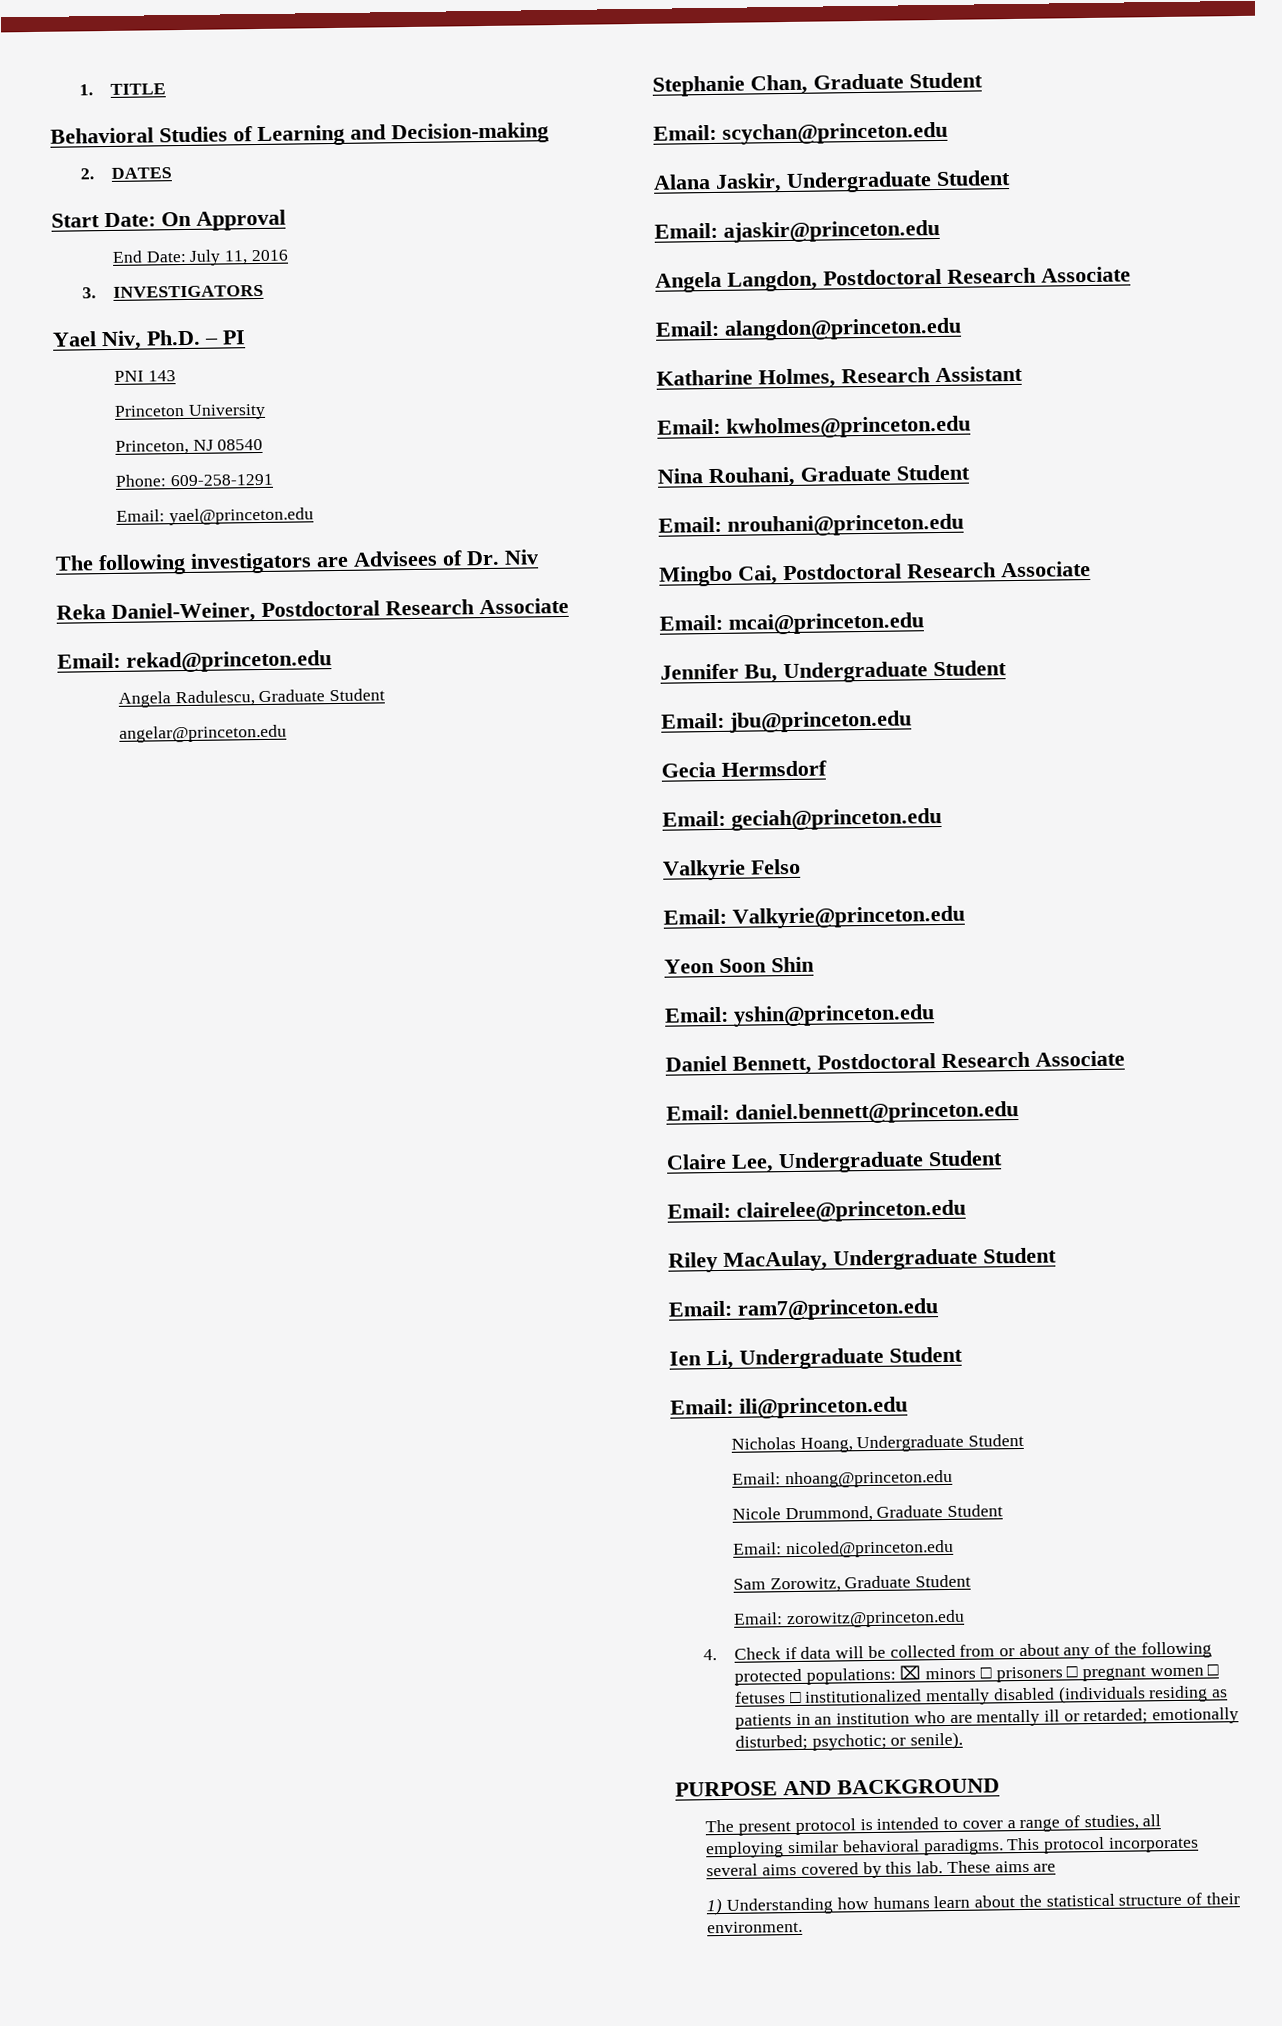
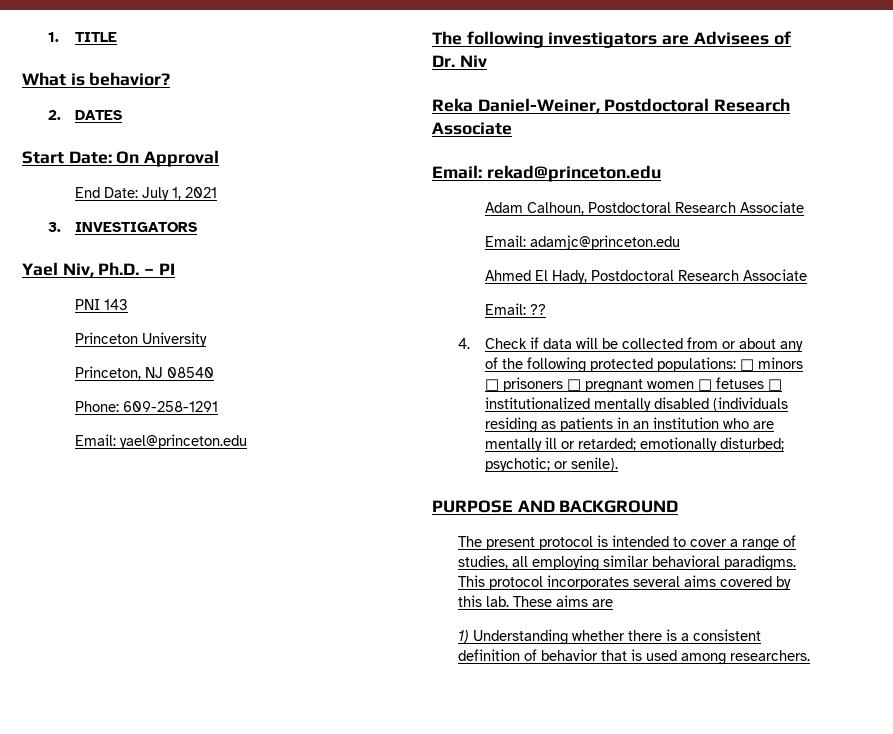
[50,122,549,147] Behavioral Studies of Learning and Decision-making -> [22,72,171,86] What is behavior?
[224,249,288,265] 11, 2016 -> [171,187,217,200] 1, 2021
[117,688,386,708] [118,724,287,743] [652,72,983,97] [653,121,948,145] [653,170,1011,193] [654,219,940,243] [655,266,1131,293] [655,317,962,341] [656,365,1023,389] [657,415,971,439] [657,464,970,488] [658,513,964,537] [659,561,1091,587] [659,612,924,635] [660,660,1007,684] [661,710,912,733] [661,760,827,778] [662,807,942,831] [662,858,801,881] [663,905,965,929] [664,956,814,974] [664,1004,935,1027] [665,1050,1125,1075] [666,1101,1019,1125] [666,1150,1003,1174] [667,1199,966,1223] [668,1247,1057,1273] [668,1298,939,1321] [669,1346,963,1370] [670,1396,908,1419] [730,1433,1025,1453] [731,1469,953,1489] [731,1504,1004,1523] [732,1539,954,1559] [732,1574,972,1593] [732,1609,965,1629] Angela Radulescu, Graduate Student // angelar@princeton.edu // Stephanie Chan, Graduate Student // Email: scychan@princeton.edu // Alana Jaskir, Undergraduate Student // Email: ajaskir@princeton.edu // Angela Langdon, Postdoctoral Research Associate // Email: alangdon@princeton.edu // Katharine Holmes, Research Assistant // Email: kwholmes@princeton.edu // Nina Rouhani, Graduate Student // Email: nrouhani@princeton.edu // Mingbo Cai, Postdoctoral Research Associate // Email: mcai@princeton.edu // Jennifer Bu, Undergraduate Student // Email: jbu@princeton.edu // Gecia Hermsdorf // Email: geciah@princeton.edu // Valkyrie Felso // Email: Valkyrie@princeton.edu // Yeon Soon Shin // Email: yshin@princeton.edu // Daniel Bennett, Postdoctoral Research Associate // Email: daniel.bennett@princeton.edu // Claire Lee, Undergraduate Student // Email: clairelee@princeton.edu // Riley MacAulay, Undergraduate Student // Email: ram7@princeton.edu // Ien Li, Undergraduate Student // Email: ili@princeton.edu // Nicholas Hoang, Undergraduate Student // Email: nhoang@princeton.edu // Nicole Drummond, Graduate Student // Email: nicoled@princeton.edu // Sam Zorowitz, Graduate Student // Email: zorowitz@princeton.edu -> [484,201,804,215] [484,235,680,250] [484,269,807,284] [484,303,546,315] Adam Calhoun, Postdoctoral Research Associate // Email: adamjc@princeton.edu // Ahmed El Hady, Postdoctoral Research Associate // Email: ??
[899,1665,922,1680] ⌧ -> [739,359,754,371] □
[836,1892,1240,1910] [707,1920,804,1934] how humans learn about the statistical structure of their environment. -> [572,629,762,641] [458,649,811,665] whether there is a consistent definition of behavior that is used among researchers.

